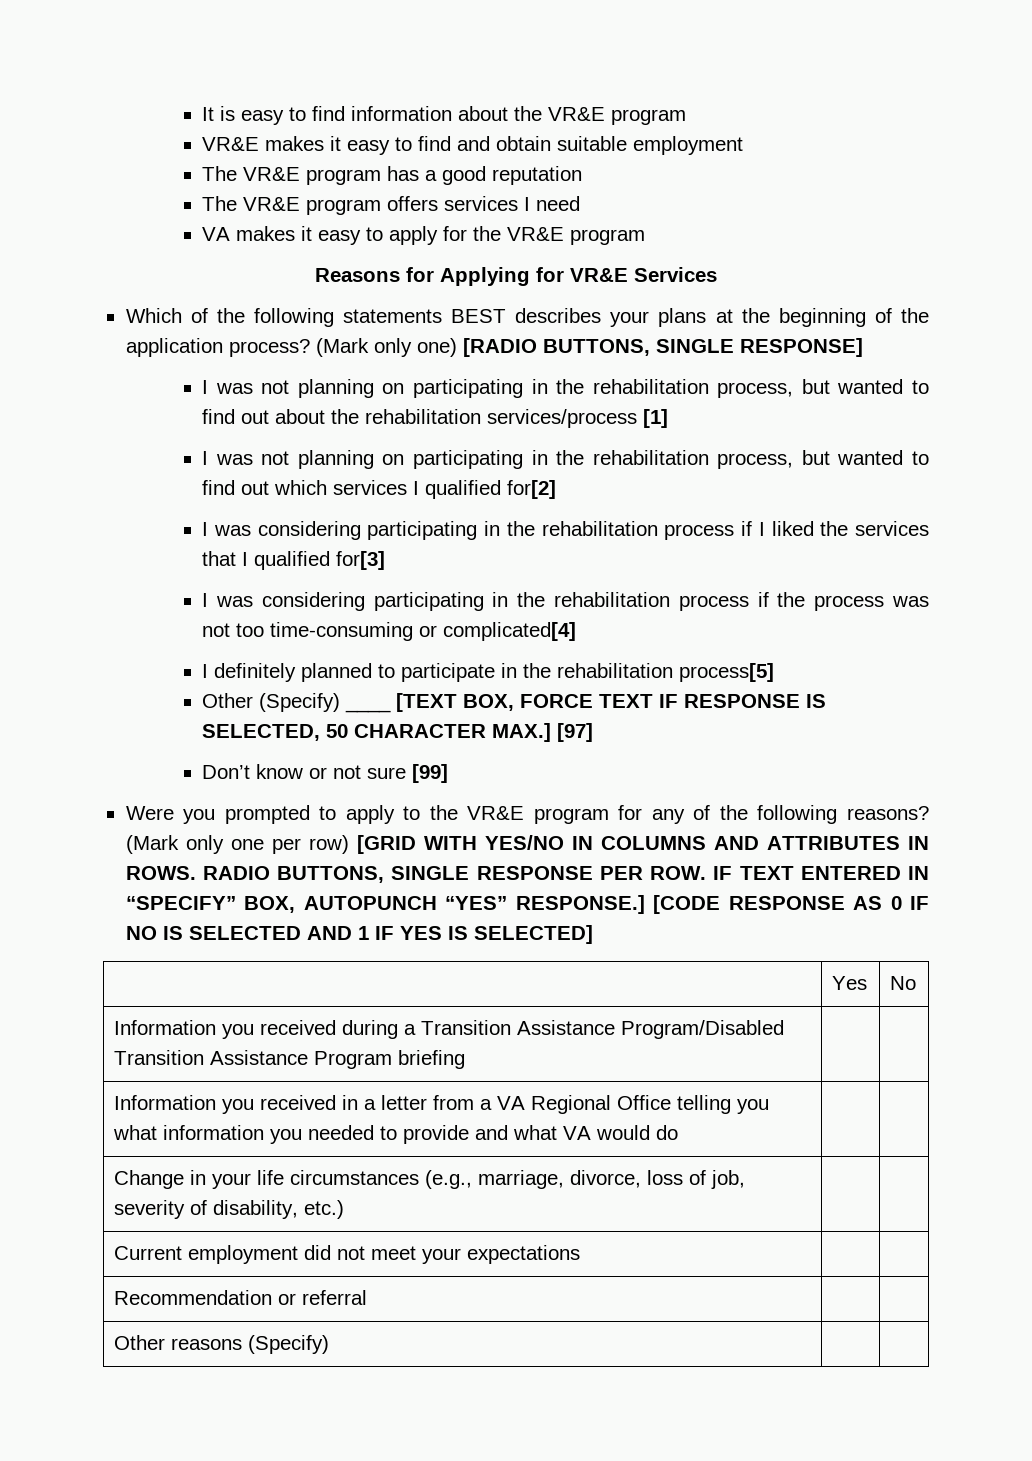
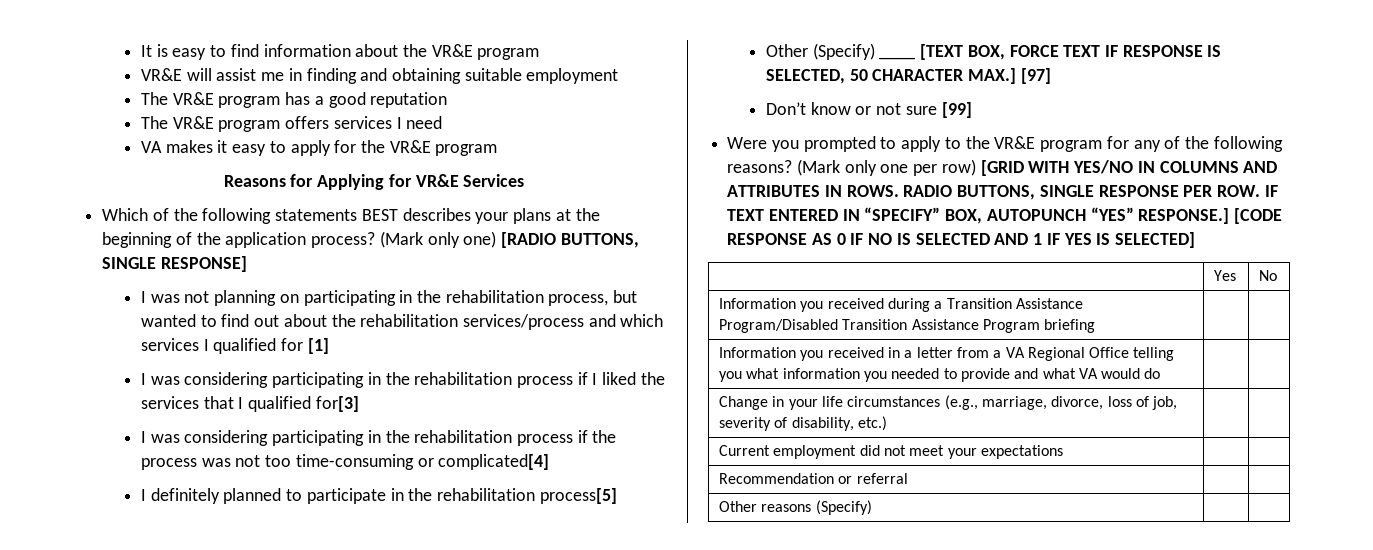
[265,136,552,155] makes it easy to find and obtain -> [186,68,462,84] will assist me in finding and obtaining
[643,409,669,428] [202,450,929,469] [202,480,270,495] [1] // I was not planning on participating in the rehabilitation process, but wanted to find out -> [588,314,616,327] and
[507,480,557,499] for[2] -> [281,338,329,354] for [1]

